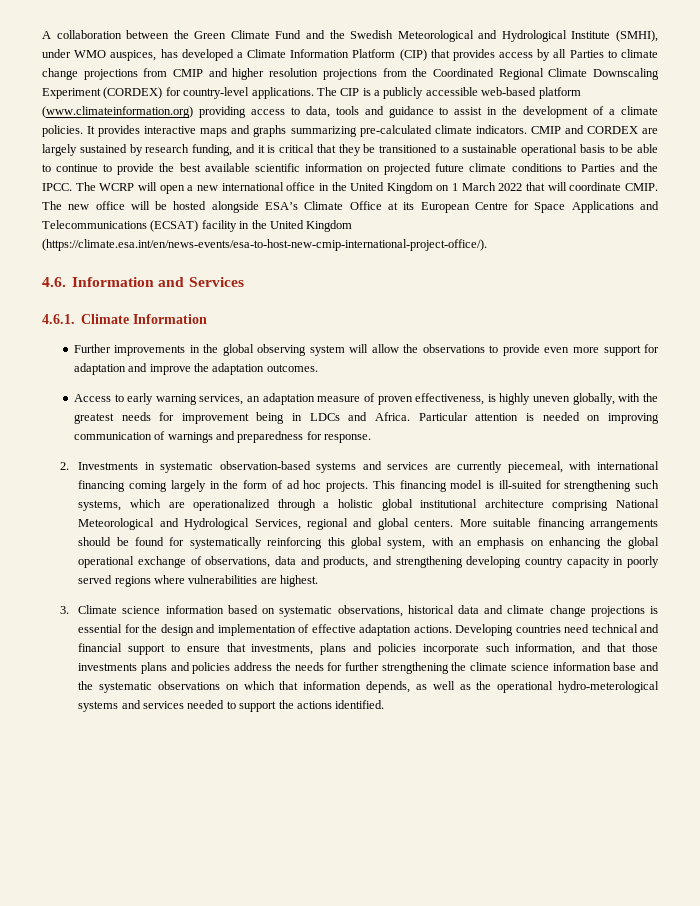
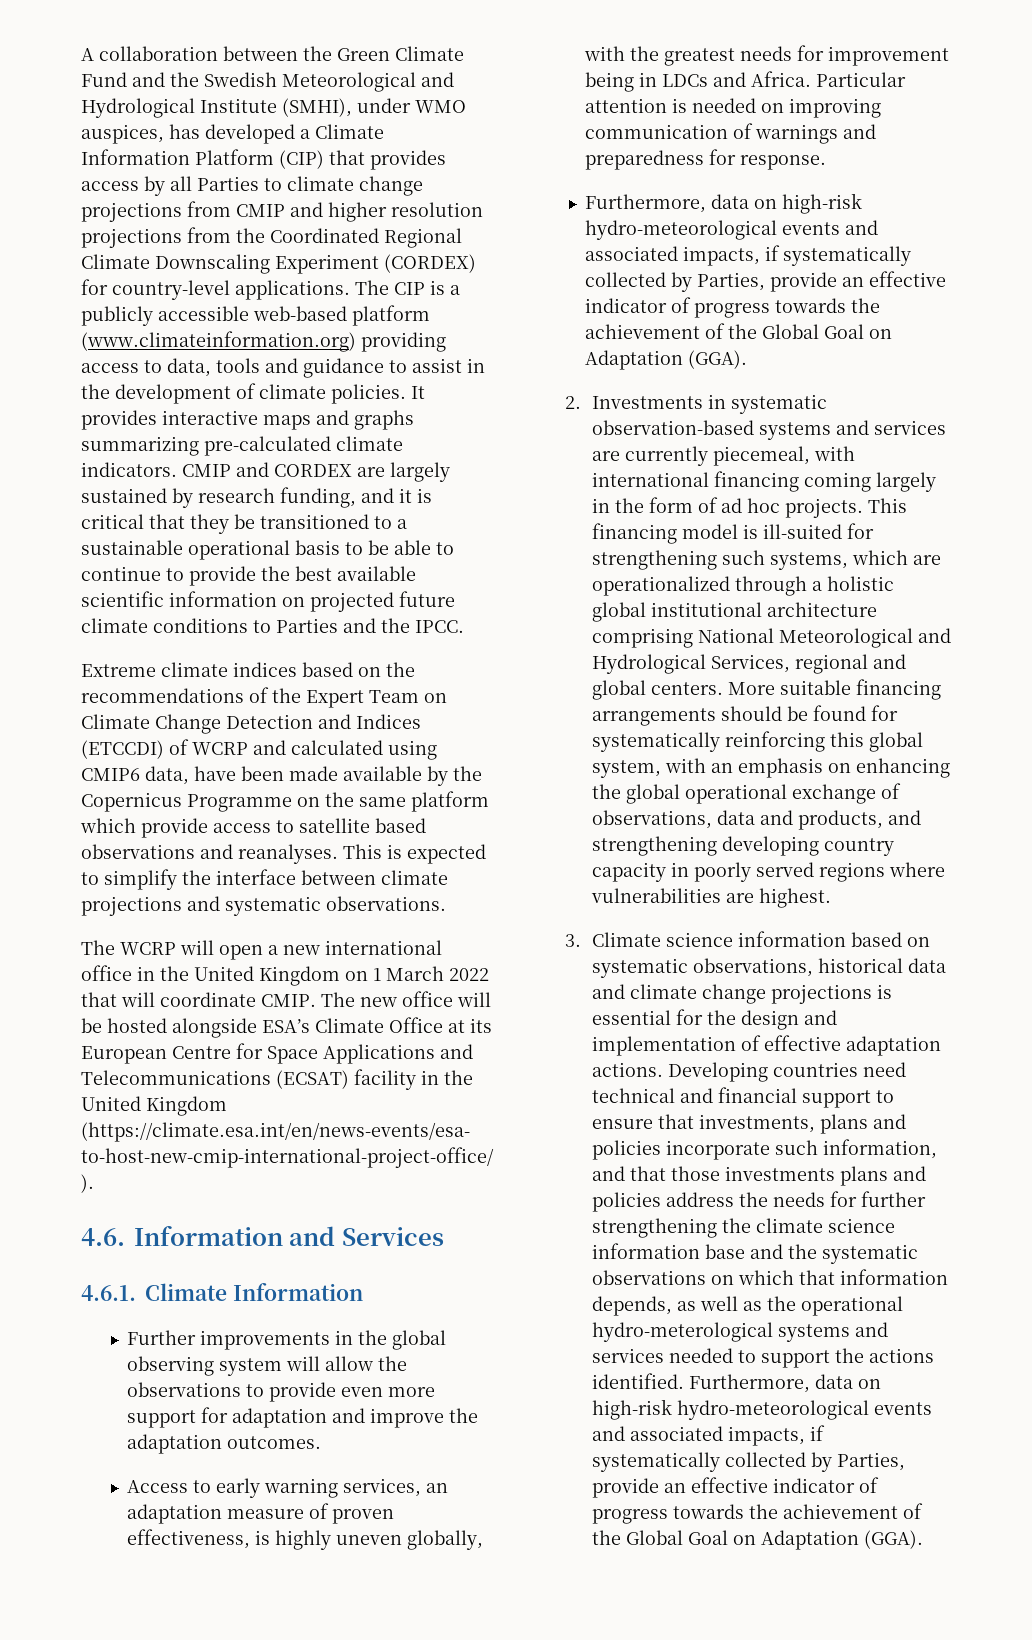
[609,109,616,115] a -> (256, 391) none
(72, 187) none -> [81,662,415,677] [81,687,447,708] [81,714,421,734] [81,739,437,760] [81,766,482,786] [81,791,489,812] [80,818,426,838] [81,844,486,864] [81,869,448,890] [81,896,446,916] // Extreme climate indices based on the recommendations of the Expert Team on Climate Change Detection and Indices (ETCCDI) of WCRP and calculated using CMIP6 data, have been made available by the Copernicus Programme on the same platform which provide access to satellite based observations and reanalyses. This is expected to simplify the interface between climate projections and systematic observations. //
(372, 438) none -> [585,193,863,214] [585,220,879,240] [585,245,912,266] [585,271,947,292] [585,297,881,318] [585,323,893,339] [585,350,748,370] // Furthermore, data on high-risk hydro-meteorological events and associated impacts, if systematically collected by Parties, provide an effective indicator of progress towards the achievement of the Global Goal on Adaptation (GGA).
(385, 704) none -> [688,1374,881,1393] [591,1399,932,1420] [591,1425,825,1446] [591,1452,905,1472] [591,1477,879,1498] [591,1503,923,1524] [591,1530,923,1550] Furthermore, data on high-risk hydro-meteorological events and associated impacts, if systematically collected by Parties, provide an effective indicator of progress towards the achievement of the Global Goal on Adaptation (GGA).

